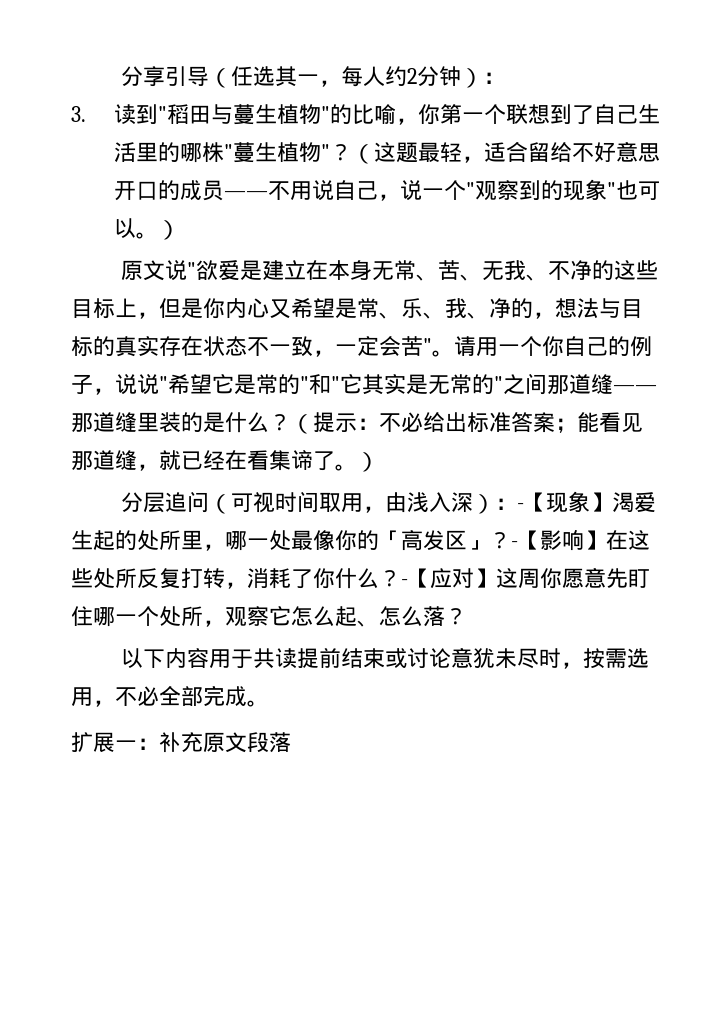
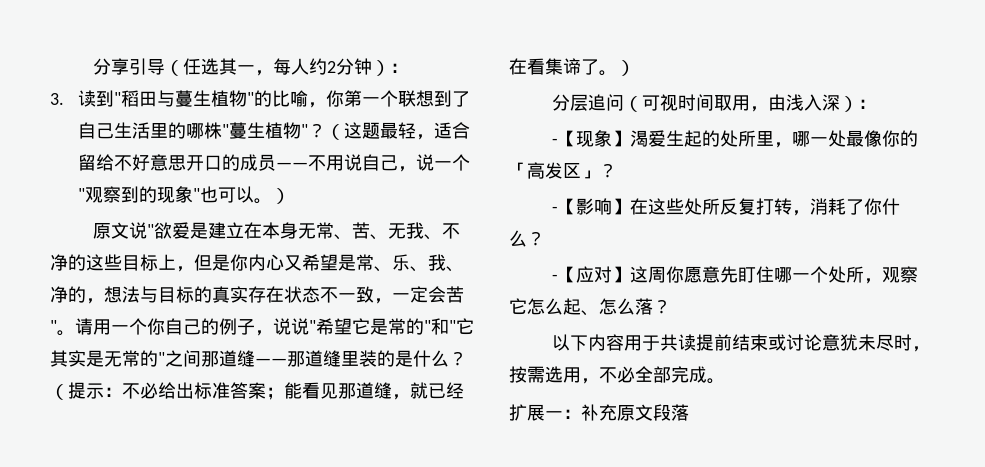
(518, 504) none -> (877, 104) //
(511, 540) none -> (617, 170) //
(401, 578) none -> (545, 238) //

